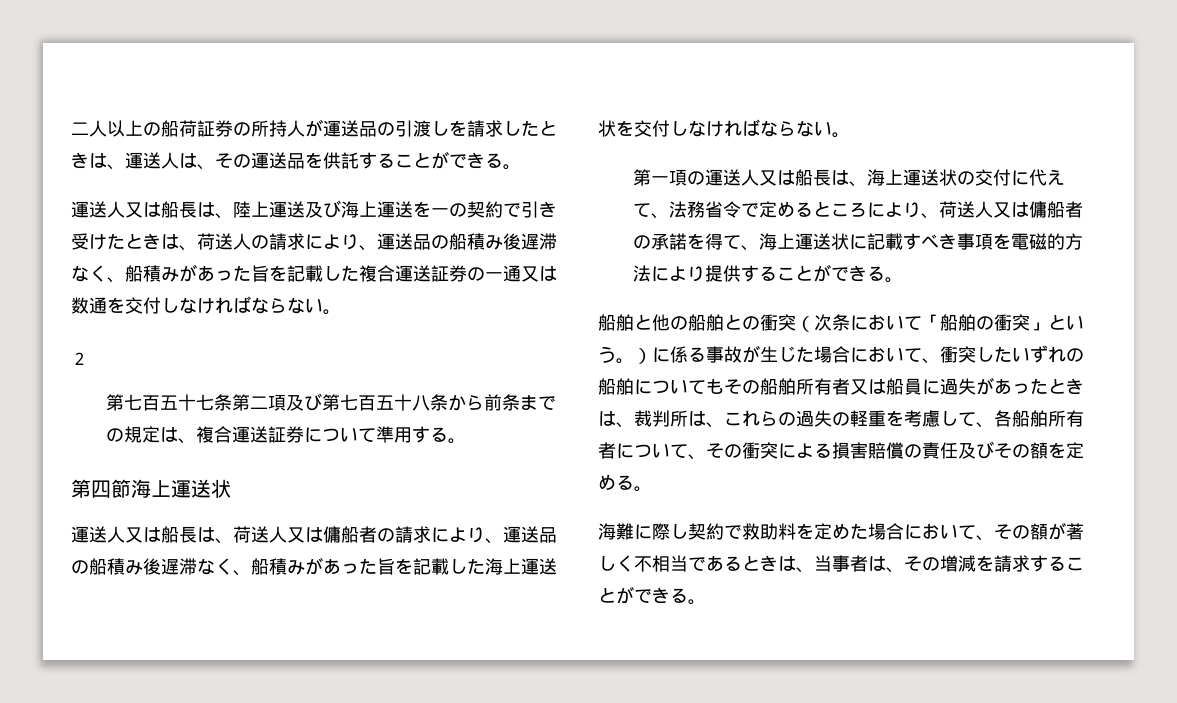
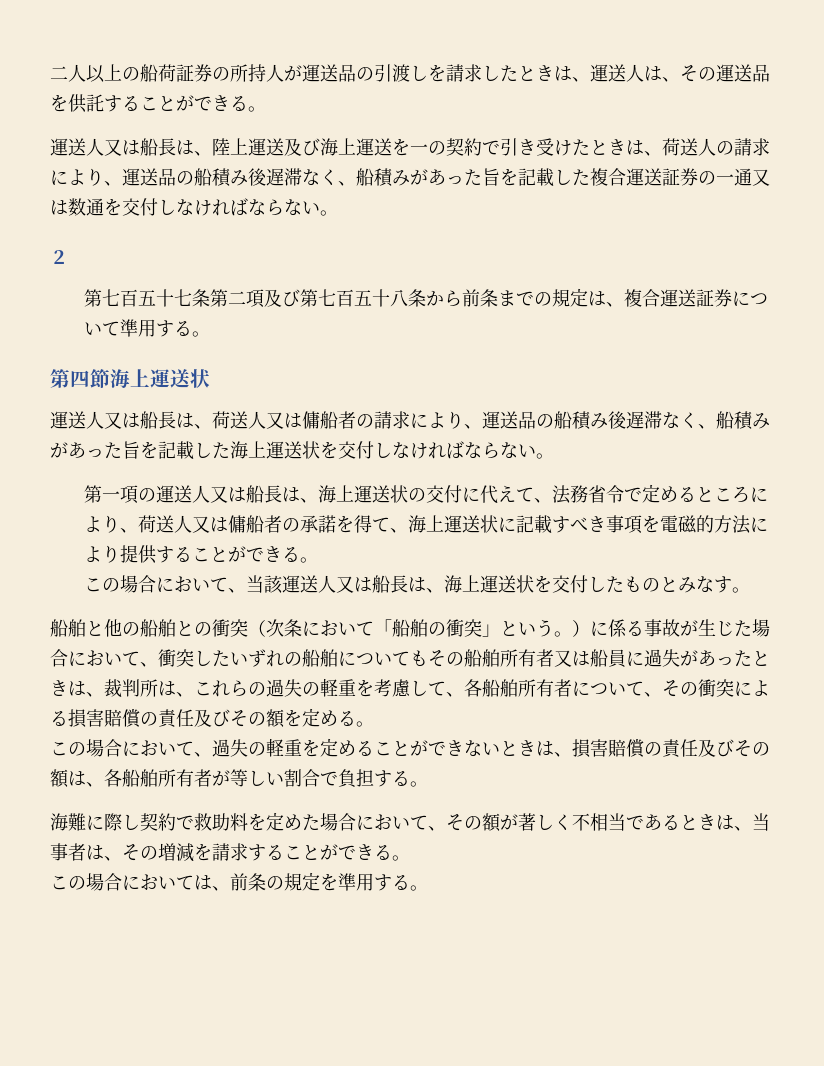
(903, 280) none -> [83,575,750,594] // この場合において、当該運送人又は船長は、海上運送状を交付したものとみなす。
(652, 489) none -> [50,738,770,758] [50,769,428,788] // この場合において、過失の軽重を定めることができないときは、損害賠償の責任及びその額は、各船舶所有者が等しい割合で負担する。
(706, 602) none -> [50,872,428,891] // この場合においては、前条の規定を準用する。

